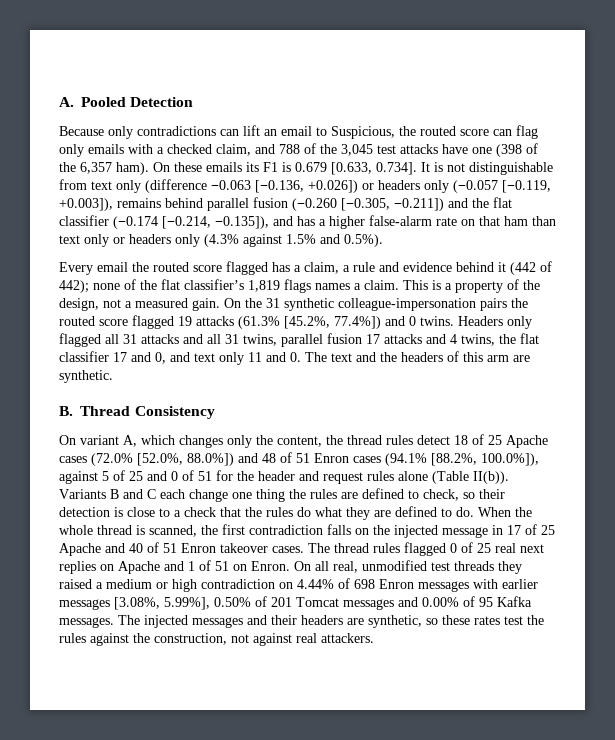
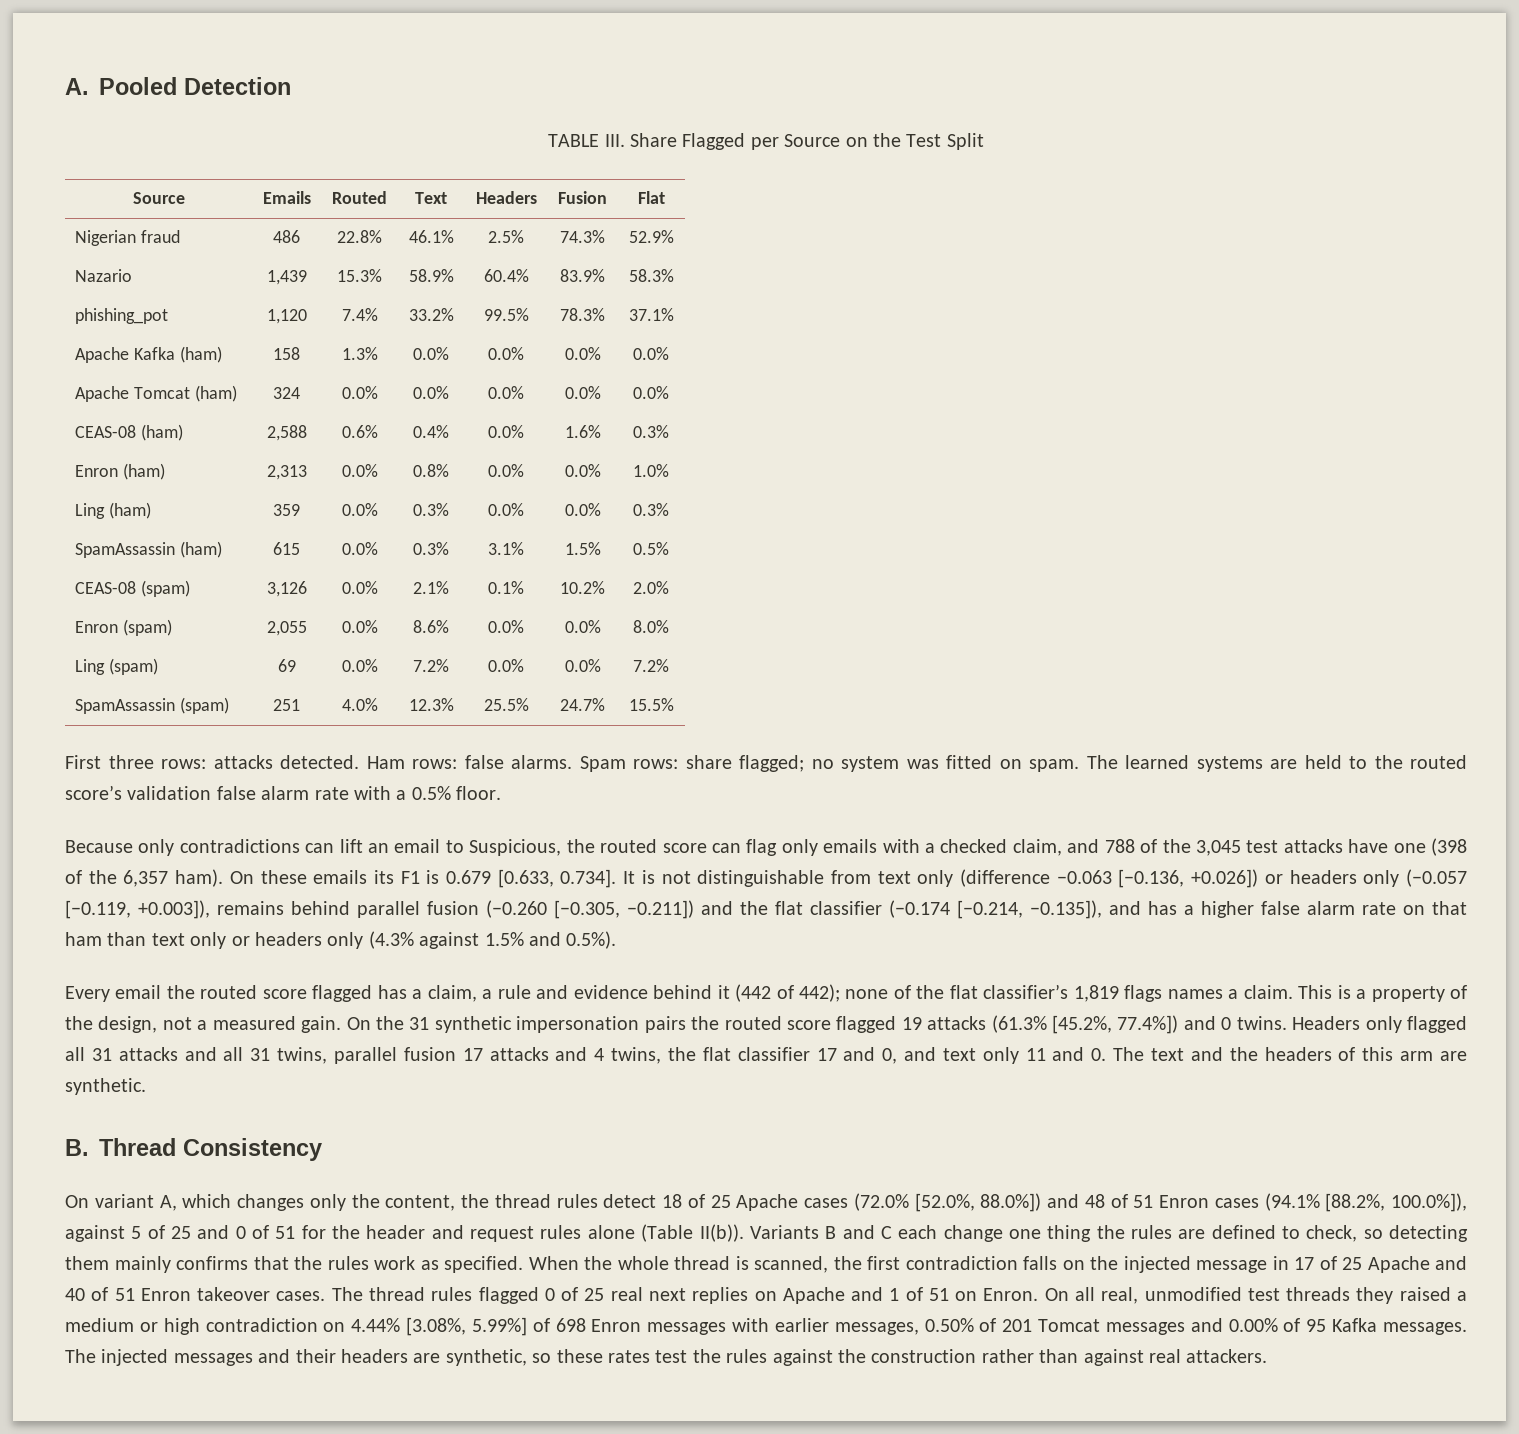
(194, 102) none -> [548,133,984,150] [132,192,185,204] [262,191,311,204] [332,191,387,204] [415,192,447,204] [475,191,537,204] [558,191,607,204] [637,191,665,204] [75,230,181,246] [273,230,300,243] [337,230,382,243] [408,230,454,243] [488,230,524,243] [560,230,605,243] [628,230,674,243] [75,269,133,282] [266,270,307,285] [337,269,382,282] [408,269,454,282] [483,269,529,282] [560,269,605,282] [628,269,674,282] [75,308,169,324] [266,309,307,324] [341,308,378,321] [408,308,454,321] [483,308,529,321] [560,308,605,321] [628,308,674,321] [75,346,223,363] [273,347,300,360] [341,347,378,360] [413,347,449,360] [488,347,524,360] [564,347,601,360] [633,347,669,360] [75,385,238,402] [273,387,300,399] [341,386,378,399] [413,386,449,399] [488,386,524,399] [564,386,601,399] [633,386,669,399] [75,424,184,441] [266,425,307,441] [341,425,378,438] [413,425,449,438] [488,425,524,438] [564,425,601,438] [633,425,669,438] [75,463,166,480] [266,465,307,480] [341,464,378,477] [413,464,449,477] [488,464,524,477] [564,464,601,477] [633,464,669,477] [75,502,152,519] [273,504,300,516] [341,503,378,516] [413,503,449,516] [488,503,524,516] [564,503,601,516] [633,503,669,516] [75,541,223,558] [273,542,300,555] [341,542,378,555] [413,542,449,555] [488,542,524,555] [564,542,601,555] [633,542,669,555] [75,580,191,597] [266,581,307,597] [341,581,378,594] [413,581,449,594] [488,581,524,594] [560,581,605,594] [633,581,669,594] [75,619,173,636] [266,621,307,636] [341,620,378,633] [413,620,449,633] [488,620,524,633] [564,620,601,633] [633,620,669,633] [75,658,159,675] [277,659,296,672] [341,659,378,672] [413,659,449,672] [488,659,524,672] [564,659,601,672] [633,659,669,672] [75,697,230,714] [273,699,300,711] [341,698,378,711] [408,698,454,711] [483,698,529,711] [560,698,605,711] [628,698,674,711] [65,755,1467,772] [65,785,502,800] // TABLE III. Share Flagged per Source on the Test Split // Source | Emails | Routed | Text | Headers | Fusion | Flat // Nigerian fraud | 486 | 22.8% | 46.1% | 2.5% | 74.3% | 52.9% // Nazario | 1,439 | 15.3% | 58.9% | 60.4% | 83.9% | 58.3% // phishing_pot | 1,120 | 7.4% | 33.2% | 99.5% | 78.3% | 37.1% // Apache Kafka (ham) | 158 | 1.3% | 0.0% | 0.0% | 0.0% | 0.0% // Apache Tomcat (ham) | 324 | 0.0% | 0.0% | 0.0% | 0.0% | 0.0% // CEAS-08 (ham) | 2,588 | 0.6% | 0.4% | 0.0% | 1.6% | 0.3% // Enron (ham) | 2,313 | 0.0% | 0.8% | 0.0% | 0.0% | 1.0% // Ling (ham) | 359 | 0.0% | 0.3% | 0.0% | 0.0% | 0.3% // SpamAssassin (ham) | 615 | 0.0% | 0.3% | 3.1% | 1.5% | 0.5% // CEAS-08 (spam) | 3,126 | 0.0% | 2.1% | 0.1% | 10.2% | 2.0% // Enron (spam) | 2,055 | 0.0% | 8.6% | 0.0% | 0.0% | 8.0% // Ling (spam) | 69 | 0.0% | 7.2% | 0.0% | 0.0% | 7.2% // SpamAssassin (spam) | 251 | 4.0% | 12.3% | 25.5% | 24.7% | 15.5% // First three rows: attacks detected. Ham rows: false alarms. Spam rows: share flagged; no system was fitted on spam. The learned systems are held to the routed score’s validation false alarm rate with a 0.5% floor.
[369,215,432,226] false-alarm -> [1261,901,1355,915] false alarm
[338,298,476,311] colleague-impersonation -> [516,1016,640,1033] impersonation
[479,489,505,499] [59,506,474,520] their detection is close to a check that the rules do what they are defined to do. -> [1389,1225,1468,1242] [65,1256,523,1273] detecting them mainly confirms that the rules work as specified.
(334, 584) none -> [406,1317,527,1336] [3.08%, 5.99%]
[59,597,210,610] messages [3.08%, 5.99%], -> [834,1322,919,1335] messages,
[154,633,249,645] construction, not -> [871,1349,1079,1363] construction rather than

